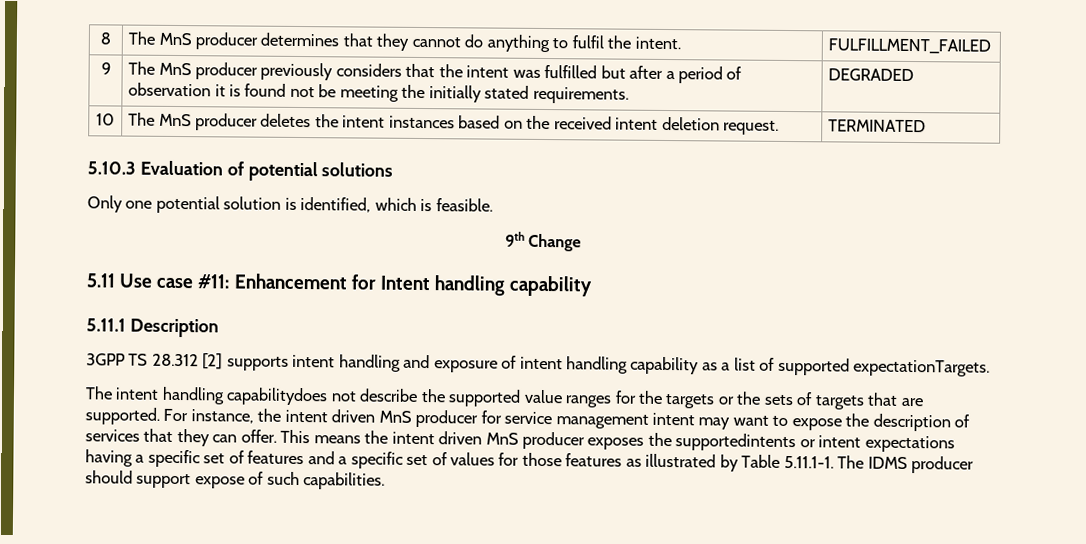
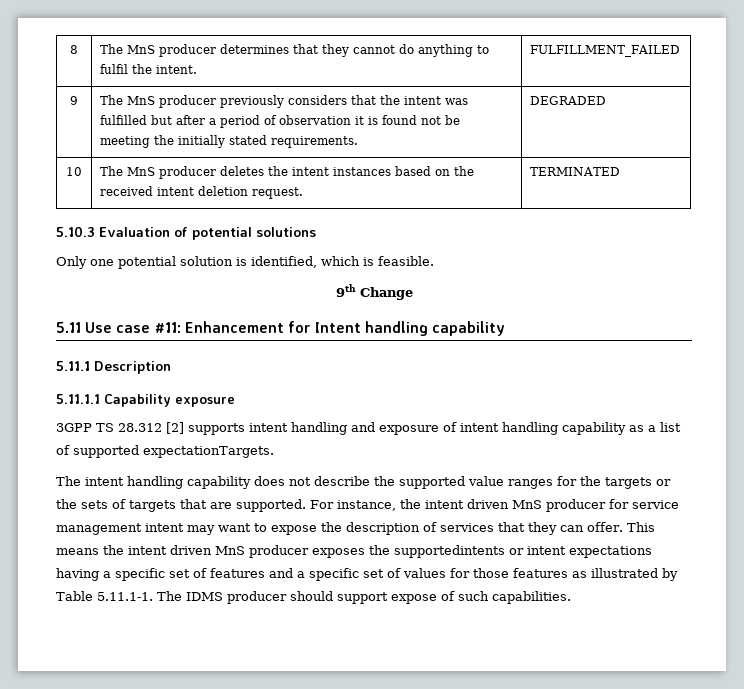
(219, 328) none -> [56,394,235,407] // 5.11.1.1 Capability exposure
[226,387,329,406] capabilitydoes -> [187,476,285,489] capability does

